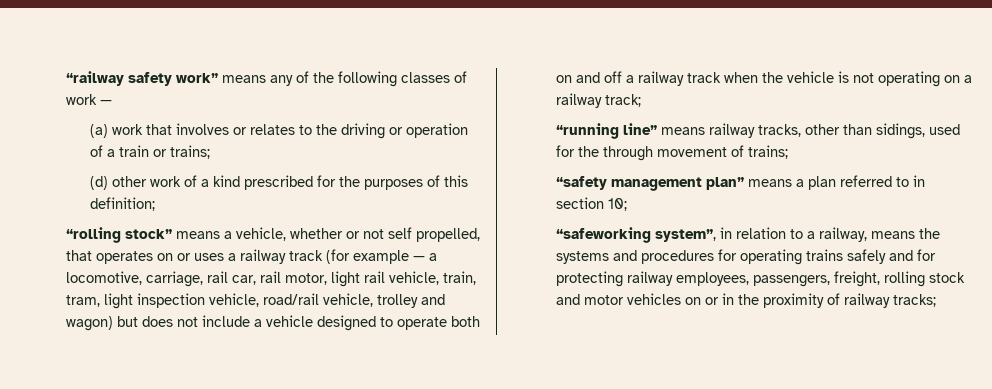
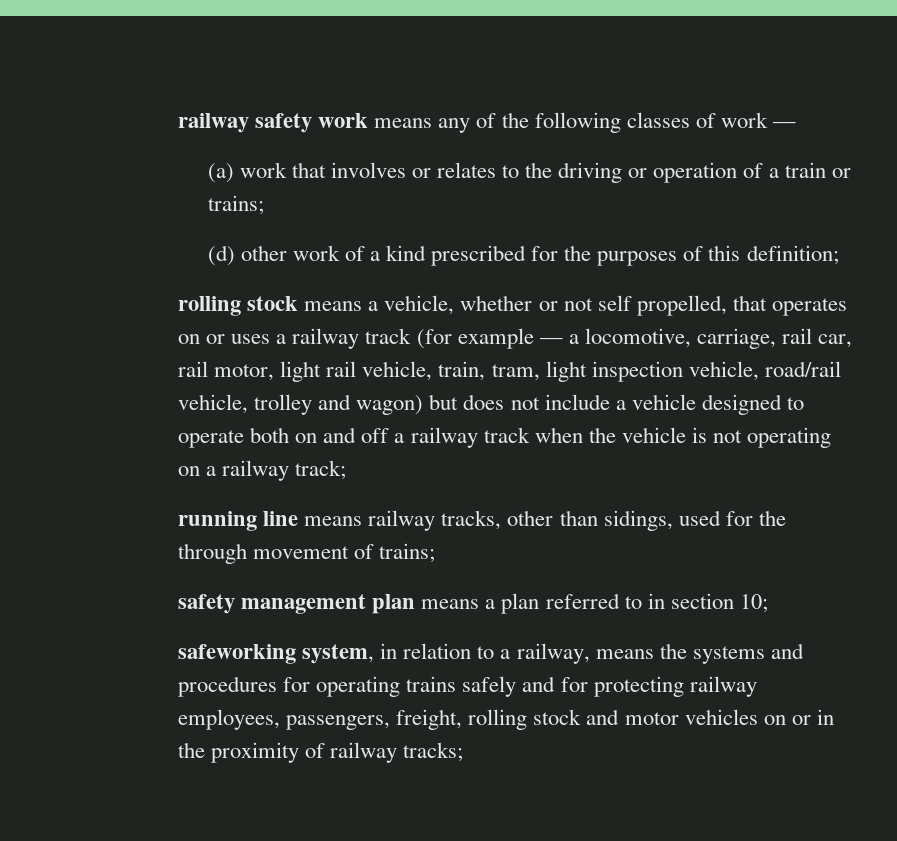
[66,71,219,86] “railway safety work” -> [178,113,369,133] railway safety work
[66,227,173,243] “rolling stock” -> [178,296,299,316] rolling stock
[556,123,658,139] “running line” -> [178,511,299,531] running line
[556,176,745,191] “safety management plan” -> [178,594,416,614] safety management plan
[556,227,717,243] “safeworking system”, -> [178,644,375,664] safeworking system,

